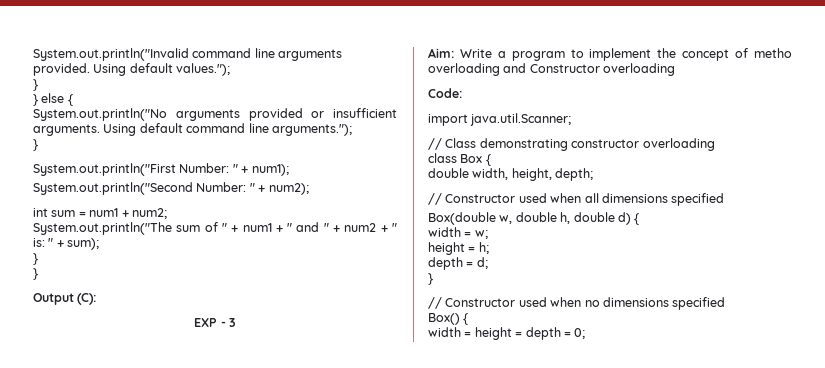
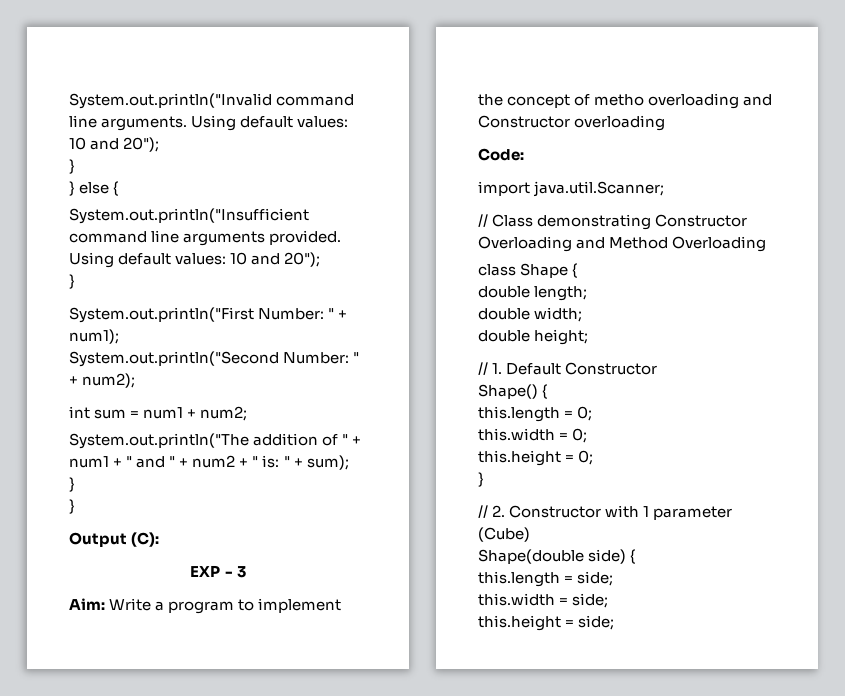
[278,49,343,61] [33,63,231,76] [33,79,38,91] [33,93,73,106] [33,108,397,121] [33,123,352,136] arguments provided. Using default values."); // } // } else { // System.out.println("No arguments provided or insufficient arguments. Using default command line arguments."); -> [101,115,349,131] [69,137,160,152] [69,159,75,174] [69,181,120,196] [69,208,309,224] [69,230,342,246] [69,252,321,268] arguments. Using default values: 10 and 20"); // } // } else { // System.out.println("Insufficient command line arguments provided. Using default values: 10 and 20");
[176,225,201,232] sum -> [253,433,319,446] addition
[571,138,715,151] constructor overloading -> [655,214,748,227] [478,236,767,252] Constructor Overloading and Method Overloading
[460,154,483,163] Box -> [520,263,569,278] Shape
[472,168,594,181] [428,193,725,206] [428,212,640,225] [428,227,488,239] [428,242,489,255] [428,257,488,270] [428,273,433,285] [428,297,726,310] [428,313,469,325] [428,327,586,340] width, height, depth; // // Constructor used when all dimensions specified // Box(double w, double h, double d) { // width = w; // height = h; // depth = d; // } // // Constructor used when no dimensions specified // Box() { // width = height = depth = 0; -> [534,286,588,301] [478,307,583,322] [478,329,589,345] [478,362,658,375] [478,384,549,399] [478,406,593,422] [478,428,588,443] [478,450,594,466] [478,472,484,487] [478,505,733,520] [478,527,530,542] [478,549,637,564] [478,571,614,587] [478,593,609,608] [478,615,615,631] length; // double width; // double height; // // 1. Default Constructor // Shape() { // this.length = 0; // this.width = 0; // this.height = 0; // } // // 2. Constructor with 1 parameter (Cube) // Shape(double side) { // this.length = side; // this.width = side; // this.height = side;

